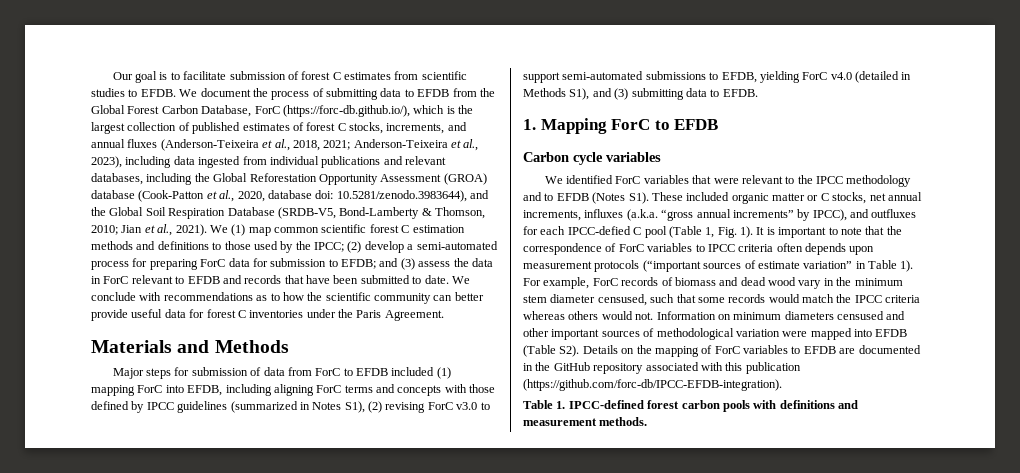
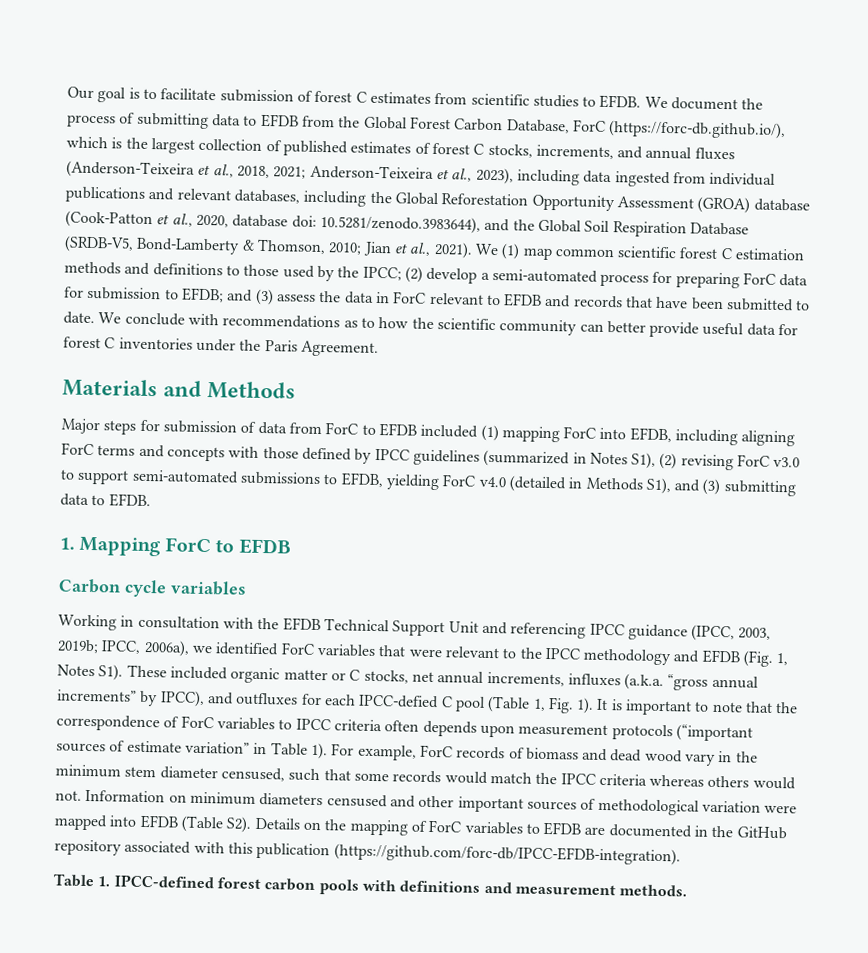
[544,176,563,184] We -> [58,614,772,642] [57,639,213,657] Working in consultation with the EFDB Technical Support Unit and referencing IPCC guidance (IPCC, 2003, 2019b; IPCC, 2006a), we
[544,192,626,204] to EFDB (Notes -> [701,649,789,667] [57,664,95,677] EFDB (Fig. 1, Notes

